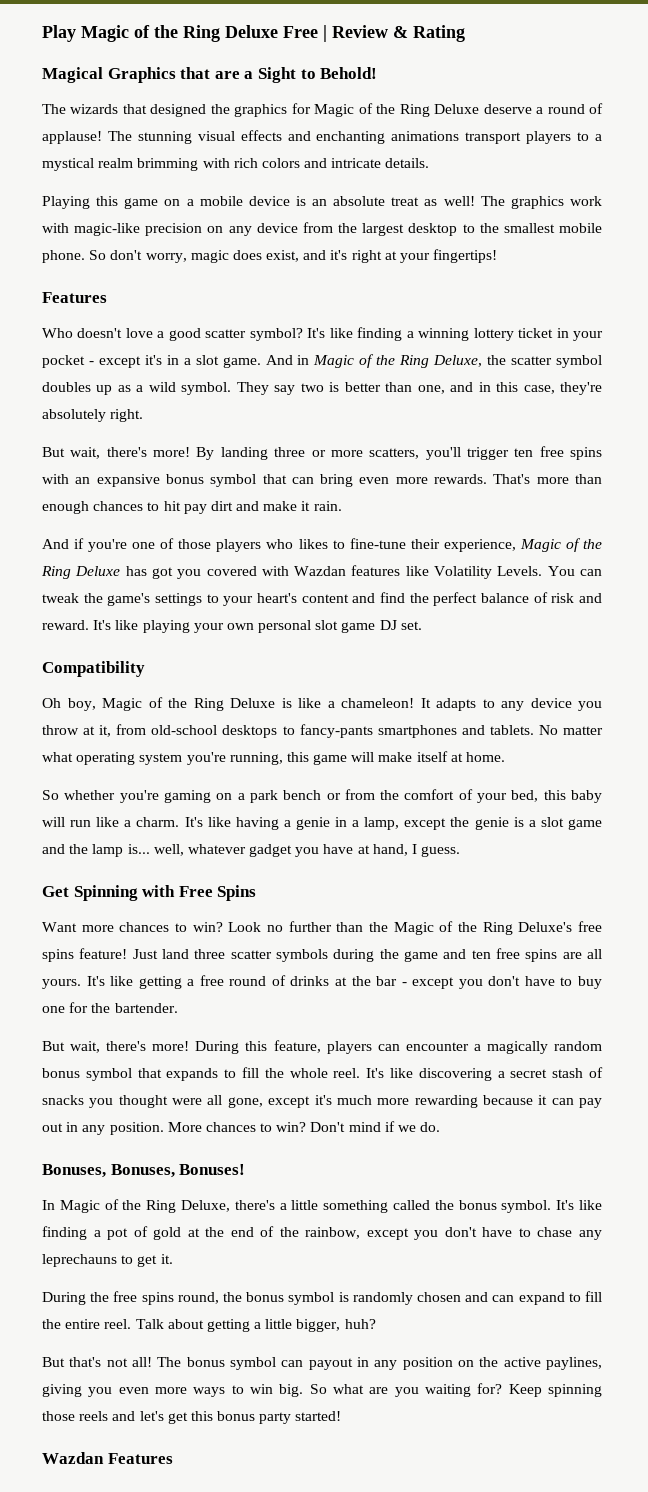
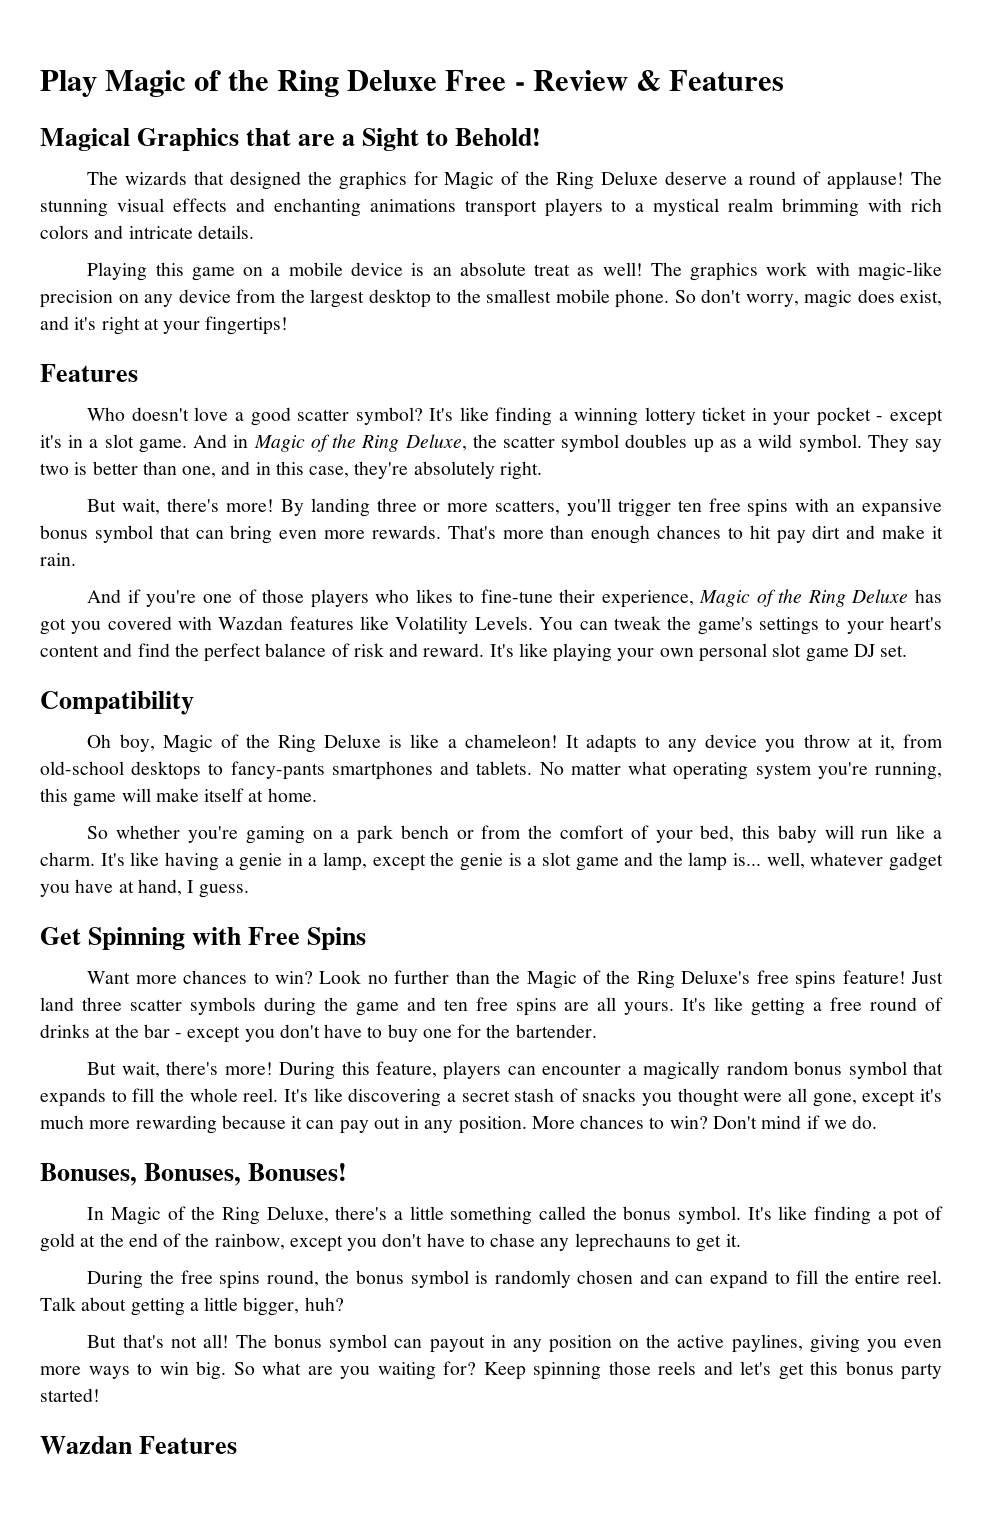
[323,25,327,42] | -> [514,82,525,91] -
[413,25,465,42] Rating -> [669,70,785,91] Features

